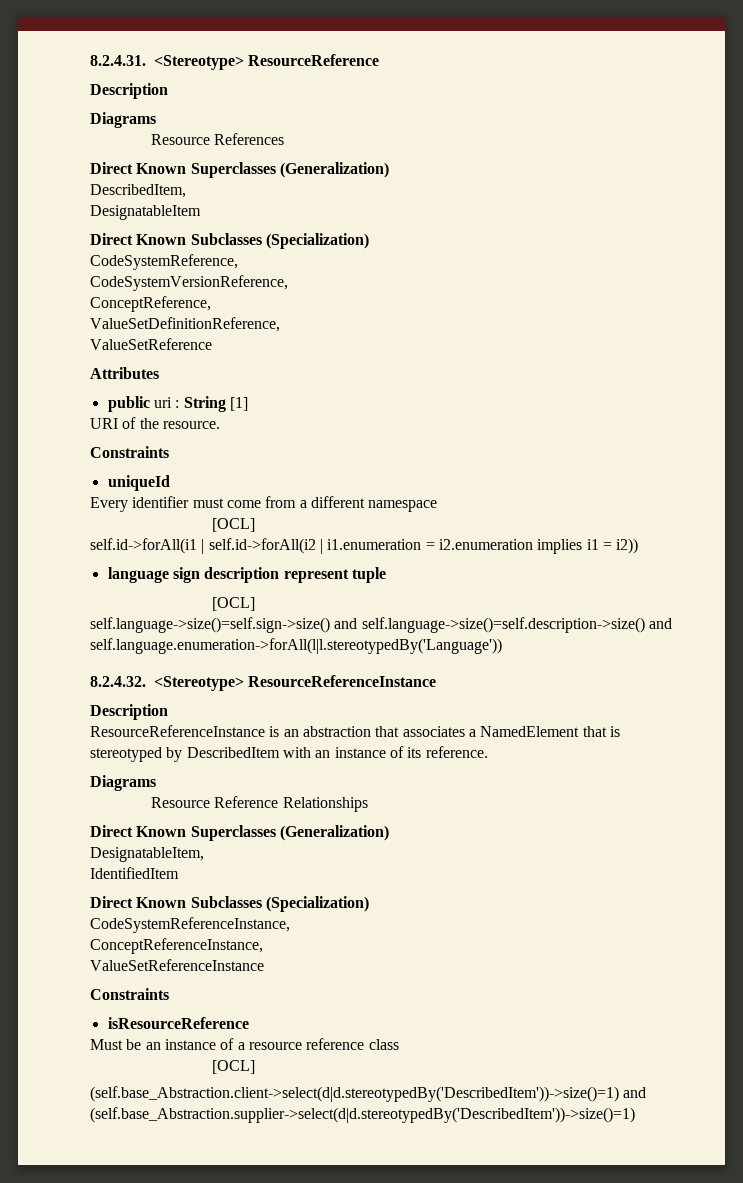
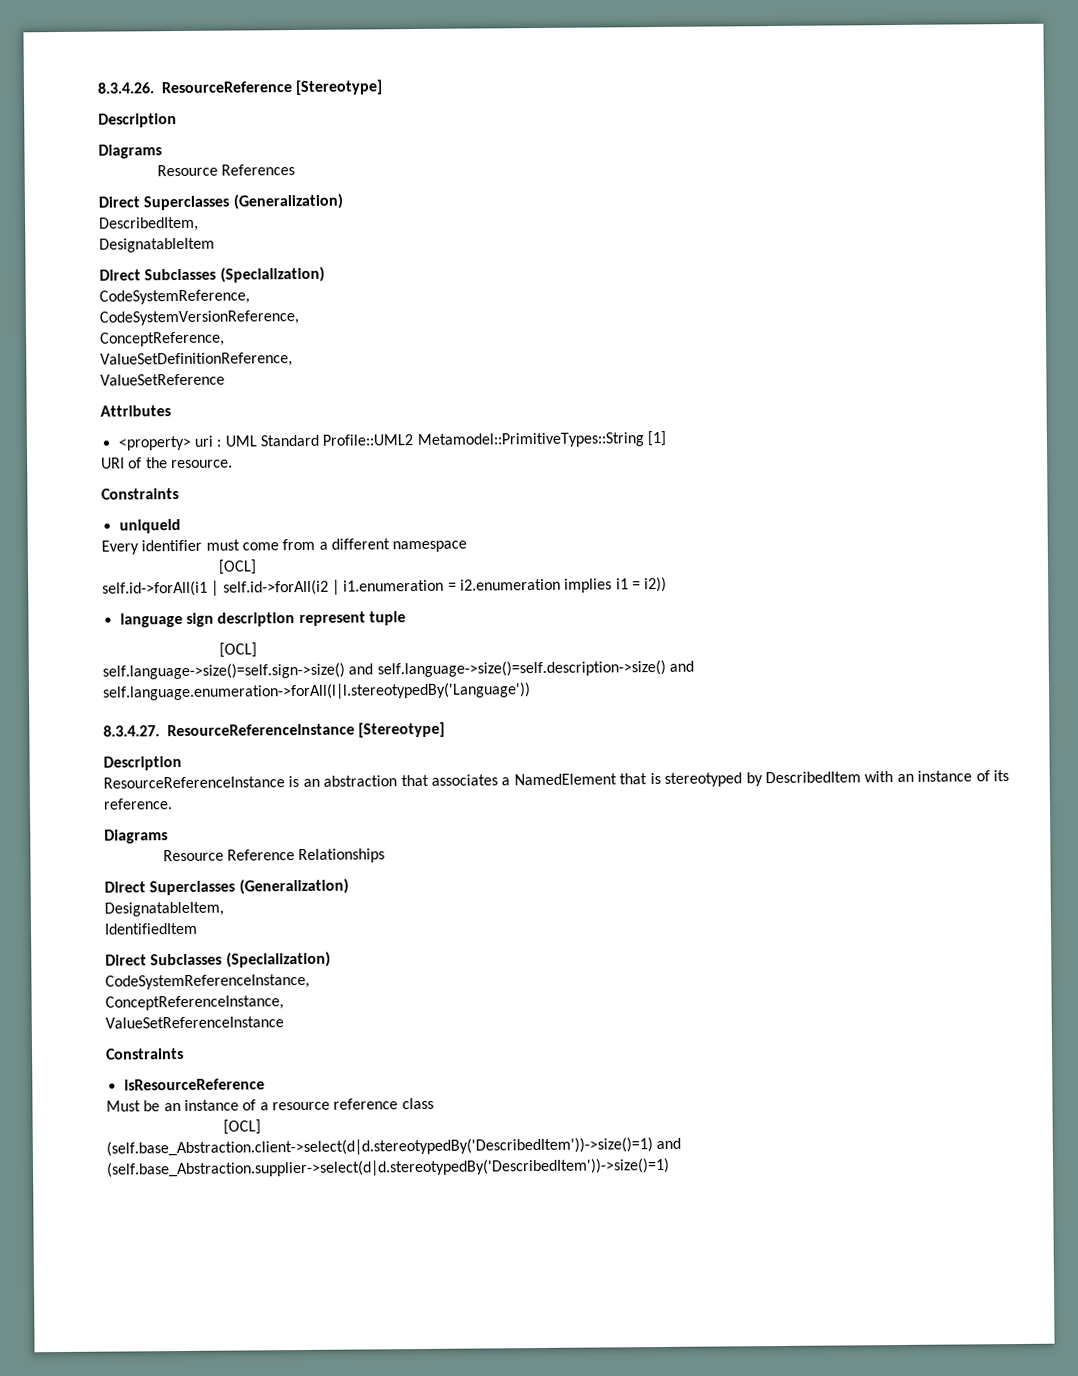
[90,55,244,70] 8.2.4.31. <Stereotype> -> [97,82,155,94] 8.3.4.26.
(380, 60) none -> [295,79,384,96] [Stereotype]
[136,163,187,174] Known -> (140, 202) none
[136,234,187,245] Known -> (141, 275) none
[107,396,150,412] public -> [117,435,191,451] <property>
[183,396,226,412] String -> [224,432,644,449] UML Standard Profile::UML2 Metamodel::PrimitiveTypes::String
[90,675,437,691] 8.2.4.32. <Stereotype> ResourceReferenceInstance -> [103,721,446,738] 8.3.4.27. ResourceReferenceInstance [Stereotype]
[136,826,187,837] Known -> (146, 887) none
[136,897,187,908] Known -> (147, 960) none

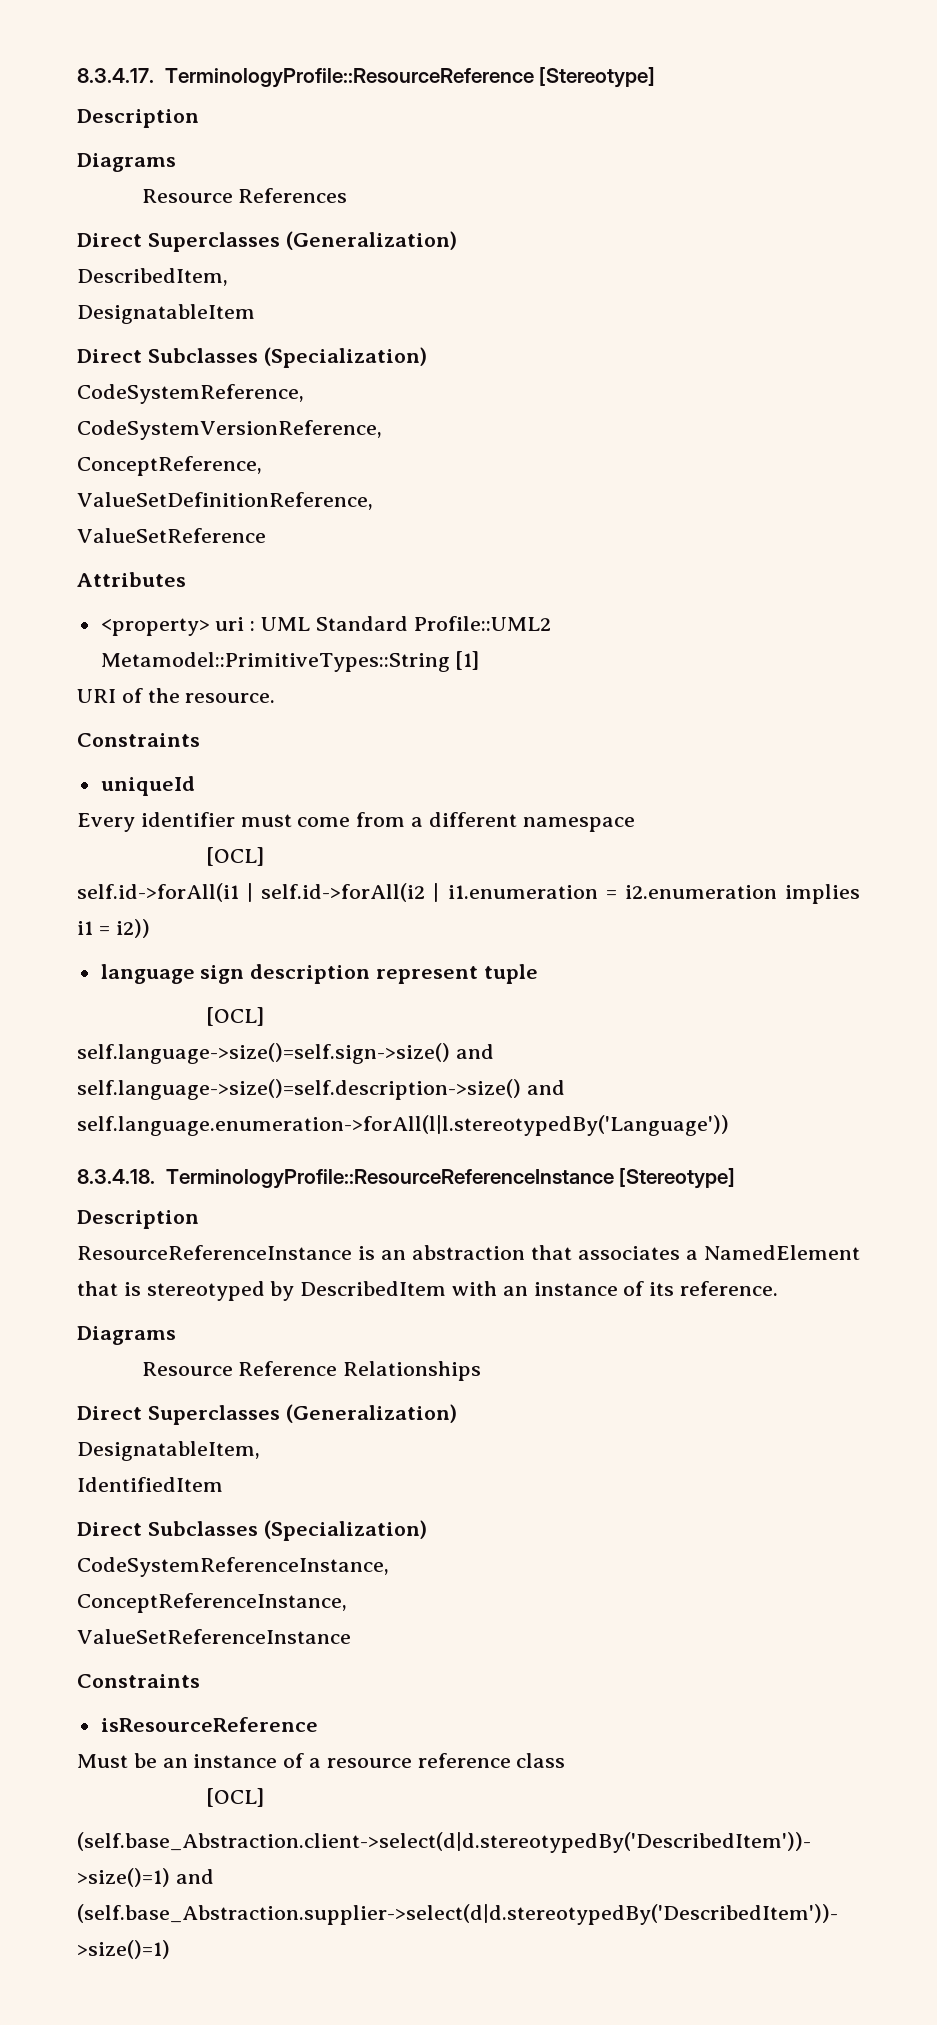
[97,81,292,94] 8.3.4.26. ResourceReference -> [77,68,534,88] 8.3.4.17. TerminologyProfile::ResourceReference
[103,723,355,737] 8.3.4.27. ResourceReferenceInstance -> [77,1169,614,1189] 8.3.4.18. TerminologyProfile::ResourceReferenceInstance

